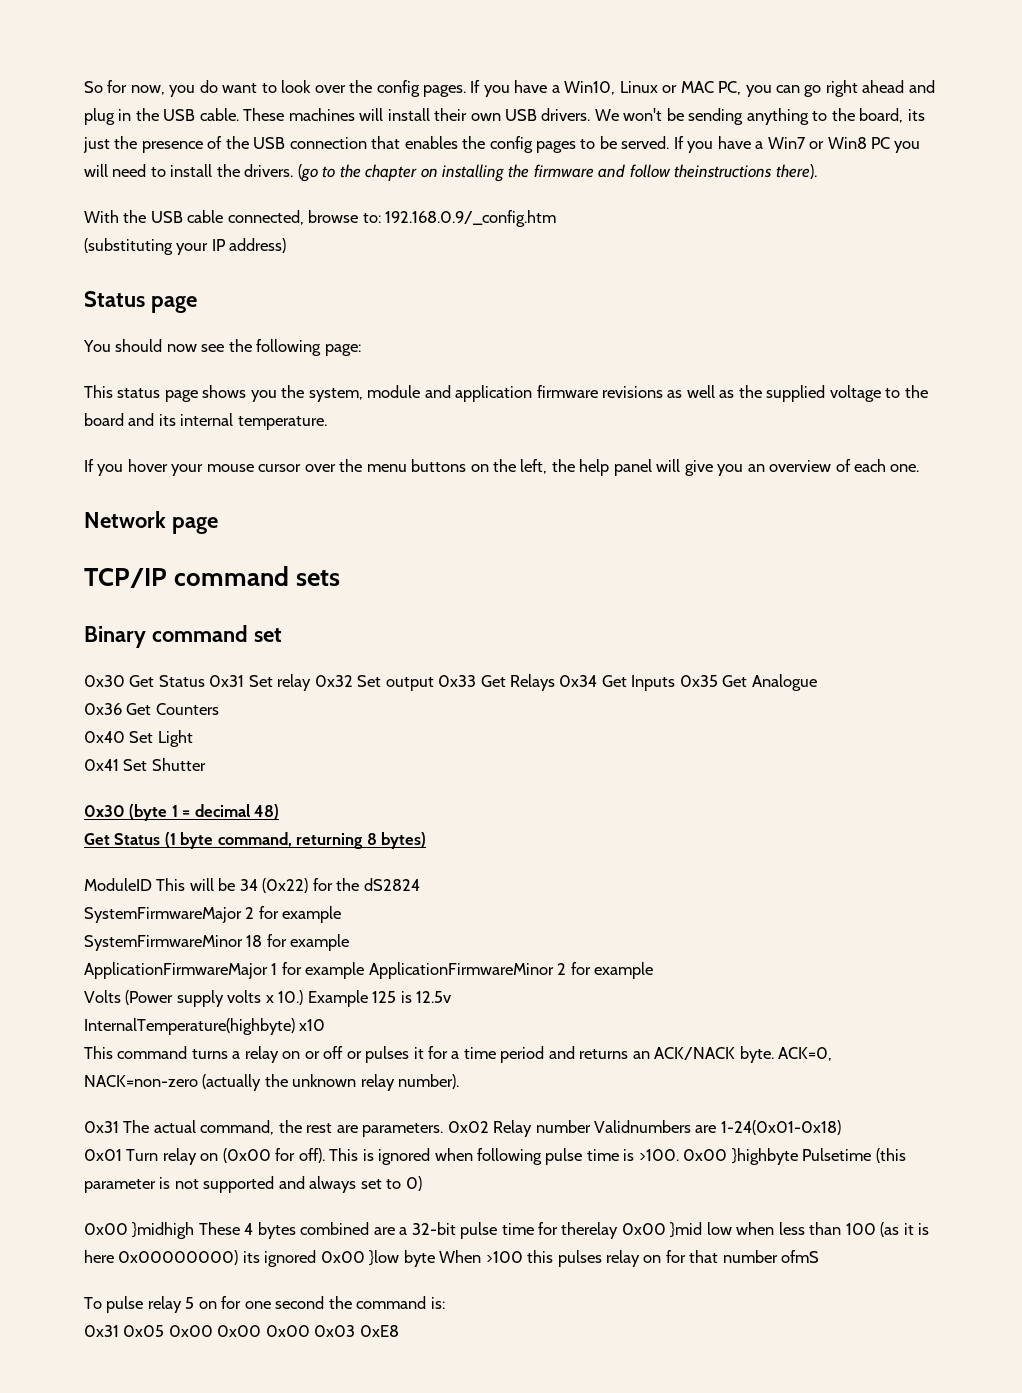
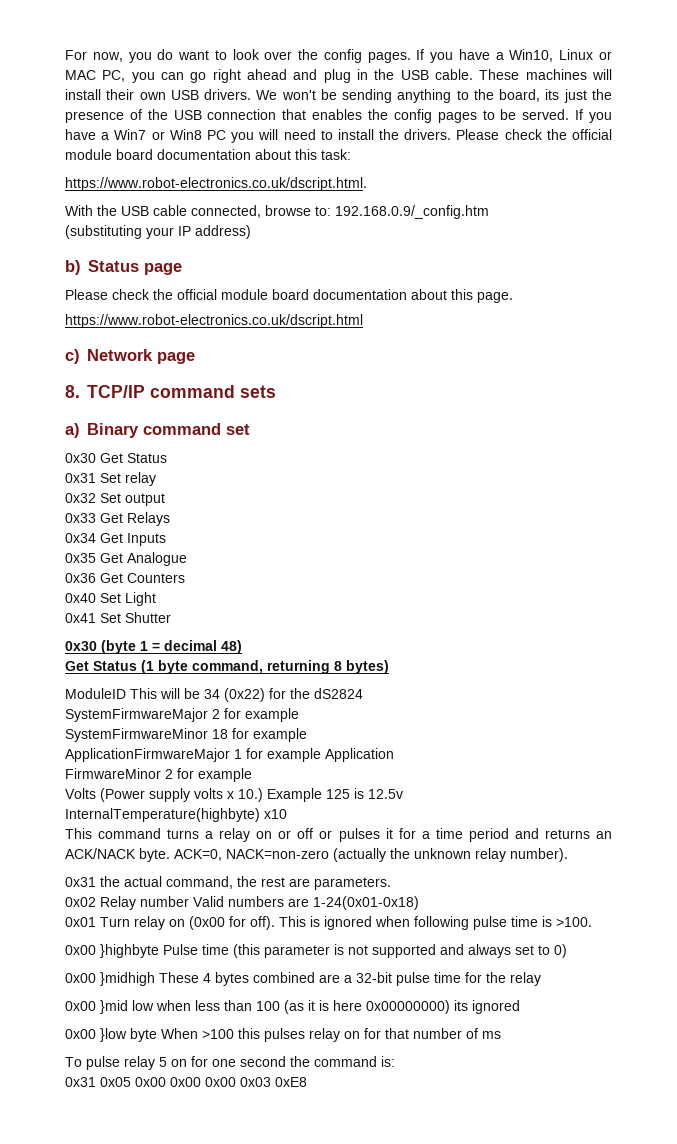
[84,80,128,93] So for -> [65,50,87,60] For
[297,164,817,182] (go to the chapter on installing the firmware and follow theinstructions there). -> [456,129,612,140] [65,149,351,160] [65,177,367,191] Please check the official module board documentation about this task: // https://www.robot-electronics.co.uk/dscript.html.
(287, 245) none -> [65,260,81,275] b)
[83,339,361,356] [84,385,928,402] [84,413,327,430] [84,459,920,476] You should now see the following page: // This status page shows you the system, module and application firmware revisions as well as the supplied voltage to the board and its internal temperature. // If you hover your mouse cursor over the menu buttons on the left, the help panel will give you an overview of each one. // -> [65,289,513,303] [65,314,363,328] [65,349,80,364] Please check the official module board documentation about this page. // https://www.robot-electronics.co.uk/dscript.html // c)
(218, 525) none -> [65,385,80,398] 8.
(341, 578) none -> [65,423,80,438] a)
(205, 681) none -> (167, 458) //
(312, 682) none -> (156, 479) //
(434, 684) none -> (165, 499) //
(556, 682) none -> (170, 519) //
(676, 683) none -> (166, 539) //
[368,962,554,979] ApplicationFirmwareMinor -> [325,748,394,762] [65,768,161,779] Application // FirmwareMinor
[123,1120,150,1133] The -> [100,876,120,887] the
(444, 1130) none -> (391, 883) //
[594,1120,692,1133] Validnumbers -> [193,896,284,907] Valid numbers
(679, 1155) none -> (592, 922) //
[802,1148,872,1161] Pulsetime -> [163,944,229,955] Pulse time
[561,1222,619,1239] therelay -> [486,972,541,986] the relay //
(317, 1258) none -> (520, 1007) //
[781,1250,820,1263] ofmS -> [466,1028,501,1039] of ms

